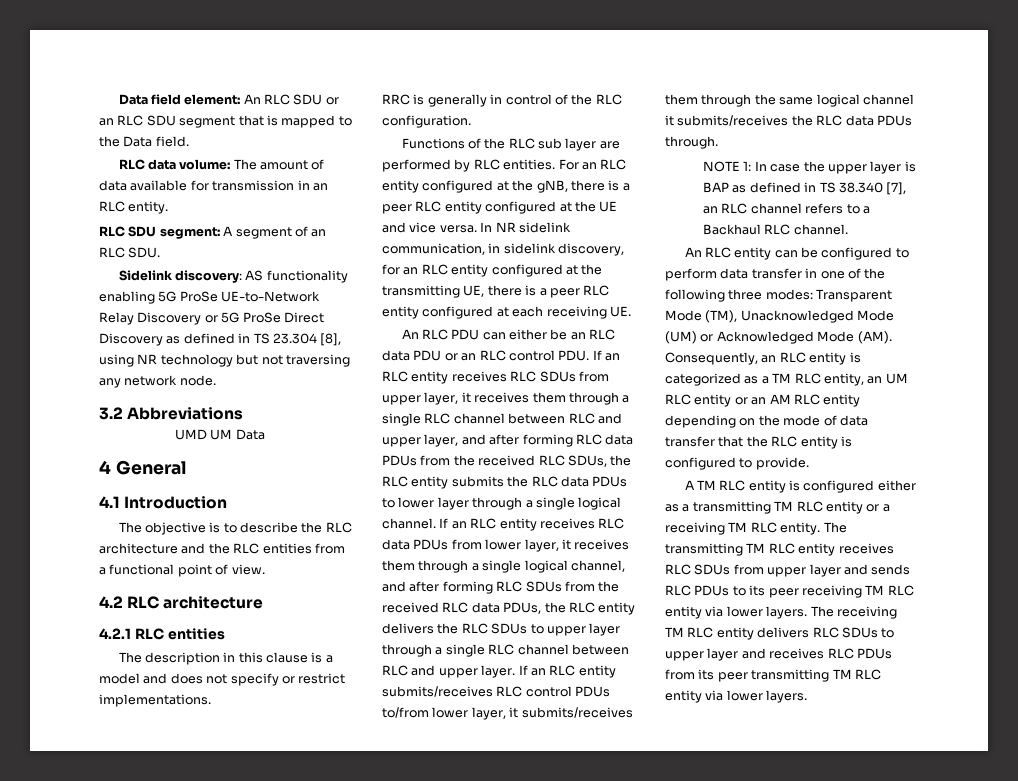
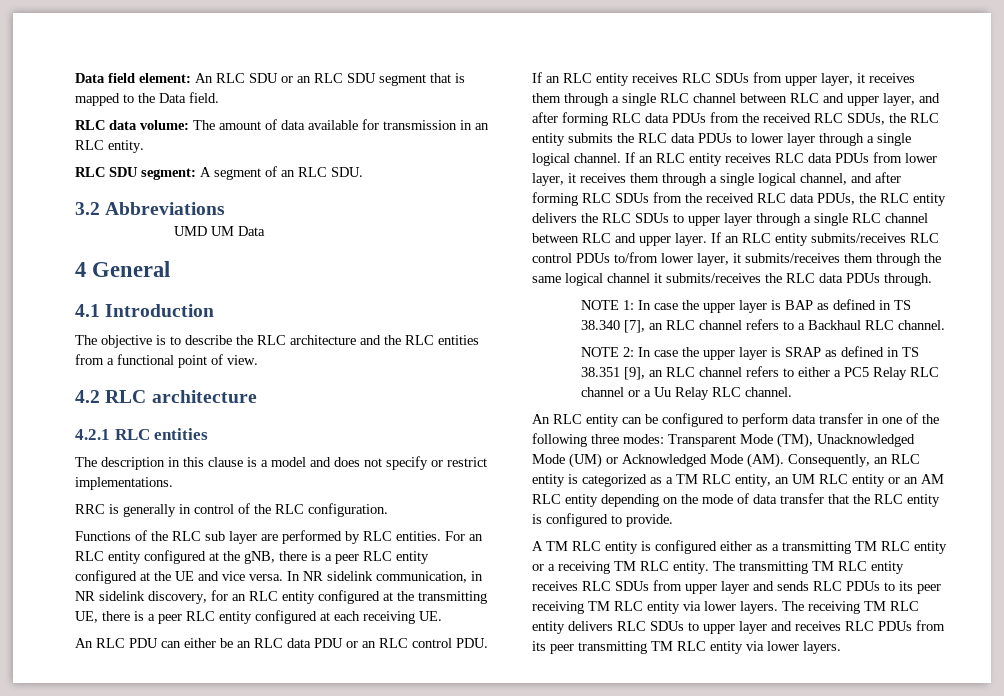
[118,270,348,283] [99,291,321,304] [99,312,324,325] [99,333,342,346] [99,354,350,367] [99,375,216,388] // Sidelink discovery: AS functionality enabling 5G ProSe UE-to-Network Relay Discovery or 5G ProSe Direct Discovery as defined in TS 23.304 [8], using NR technology but not traversing any network node. -> (363, 172) none
(501, 248) none -> [75,591,95,601] NR
(848, 229) none -> [581,346,920,360] [581,366,940,380] [581,387,793,400] // NOTE 2: In case the upper layer is SRAP as defined in TS 38.351 [9], an RLC channel refers to either a PC5 Relay RLC channel or a Uu Relay RLC channel.

